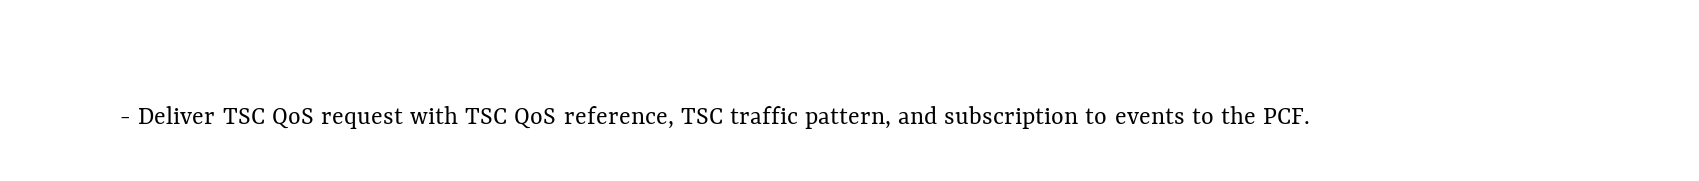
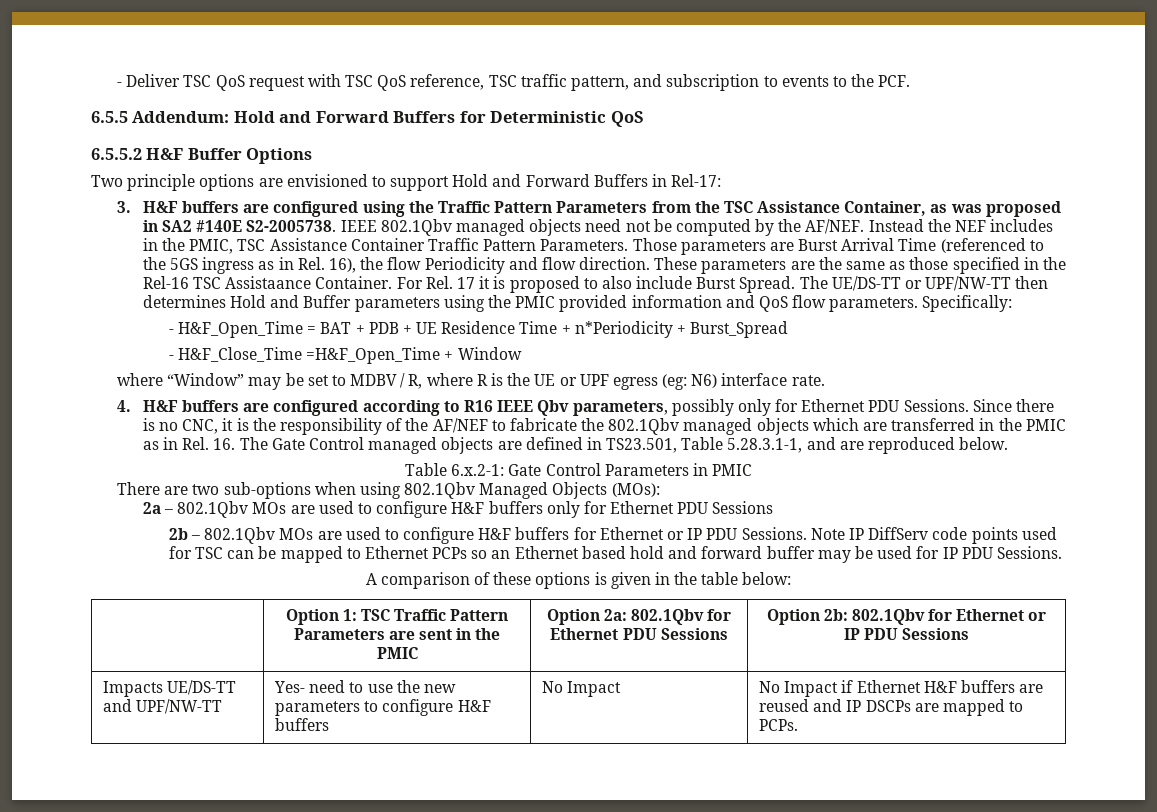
(1311, 116) none -> [91,111,644,127] [91,148,313,164] [91,174,722,191] [116,201,1061,217] [142,219,1054,236] [142,238,1044,255] [142,257,1066,274] [142,276,1049,293] [142,295,1013,312] [168,321,789,338] [168,347,522,364] [116,373,825,390] [116,399,1055,416] [142,418,1066,435] [142,437,1009,454] [404,463,753,476] [116,482,660,499] [142,501,774,518] [168,527,1057,544] [168,546,1062,563] [365,572,792,589] [285,609,509,625] [293,628,501,640] [376,647,418,659] [546,609,732,625] [550,628,728,640] [766,609,1047,625] [843,628,970,640] [103,680,237,697] [103,699,223,714] [274,680,457,693] [275,699,491,716] [275,718,330,731] [542,681,622,697] [759,680,1044,697] [759,699,1024,716] [759,719,799,731] // 6.5.5 Addendum: Hold and Forward Buffers for Deterministic QoS // 6.5.5.2 H&F Buffer Options // Two principle options are envisioned to support Hold and Forward Buffers in Rel-17: // 3. H&F buffers are configured using the Traffic Pattern Parameters from the TSC Assistance Container, as was proposed in SA2 #140E S2-2005738. IEEE 802.1Qbv managed objects need not be computed by the AF/NEF. Instead the NEF includes in the PMIC, TSC Assistance Container Traffic Pattern Parameters. Those parameters are Burst Arrival Time (referenced to the 5GS ingress as in Rel. 16), the flow Periodicity and flow direction. These parameters are the same as those specified in the Rel-16 TSC Assistaance Container. For Rel. 17 it is proposed to also include Burst Spread. The UE/DS-TT or UPF/NW-TT then determines Hold and Buffer parameters using the PMIC provided information and QoS flow parameters. Specifically: // - H&F_Open_Time = BAT + PDB + UE Residence Time + n*Periodicity + Burst_Spread // - H&F_Close_Time =H&F_Open_Time + Window // where “Window” may be set to MDBV / R, where R is the UE or UPF egress (eg: N6) interface rate. // 4. H&F buffers are configured according to R16 IEEE Qbv parameters, possibly only for Ethernet PDU Sessions. Since there is no CNC, it is the responsibility of the AF/NEF to fabricate the 802.1Qbv managed objects which are transferred in the PMIC as in Rel. 16. The Gate Control managed objects are defined in TS23.501, Table 5.28.3.1-1, and are reproduced below. // Table 6.x.2-1: Gate Control Parameters in PMIC // There are two sub-options when using 802.1Qbv Managed Objects (MOs): // 2a – 802.1Qbv MOs are used to configure H&F buffers only for Ethernet PDU Sessions // 2b – 802.1Qbv MOs are used to configure H&F buffers for Ethernet or IP PDU Sessions. Note IP DiffServ code points used for TSC can be mapped to Ethernet PCPs so an Ethernet based hold and forward buffer may be used for IP PDU Sessions. // A comparison of these options is given in the table below: // | Option 1: TSC Traffic Pattern Parameters are sent in the PMIC | Option 2a: 802.1Qbv for Ethernet PDU Sessions | Option 2b: 802.1Qbv for Ethernet or IP PDU Sessions // Impacts UE/DS-TT and UPF/NW-TT | Yes- need to use the new parameters to configure H&F buffers | No Impact | No Impact if Ethernet H&F buffers are reused and IP DSCPs are mapped to PCPs.

